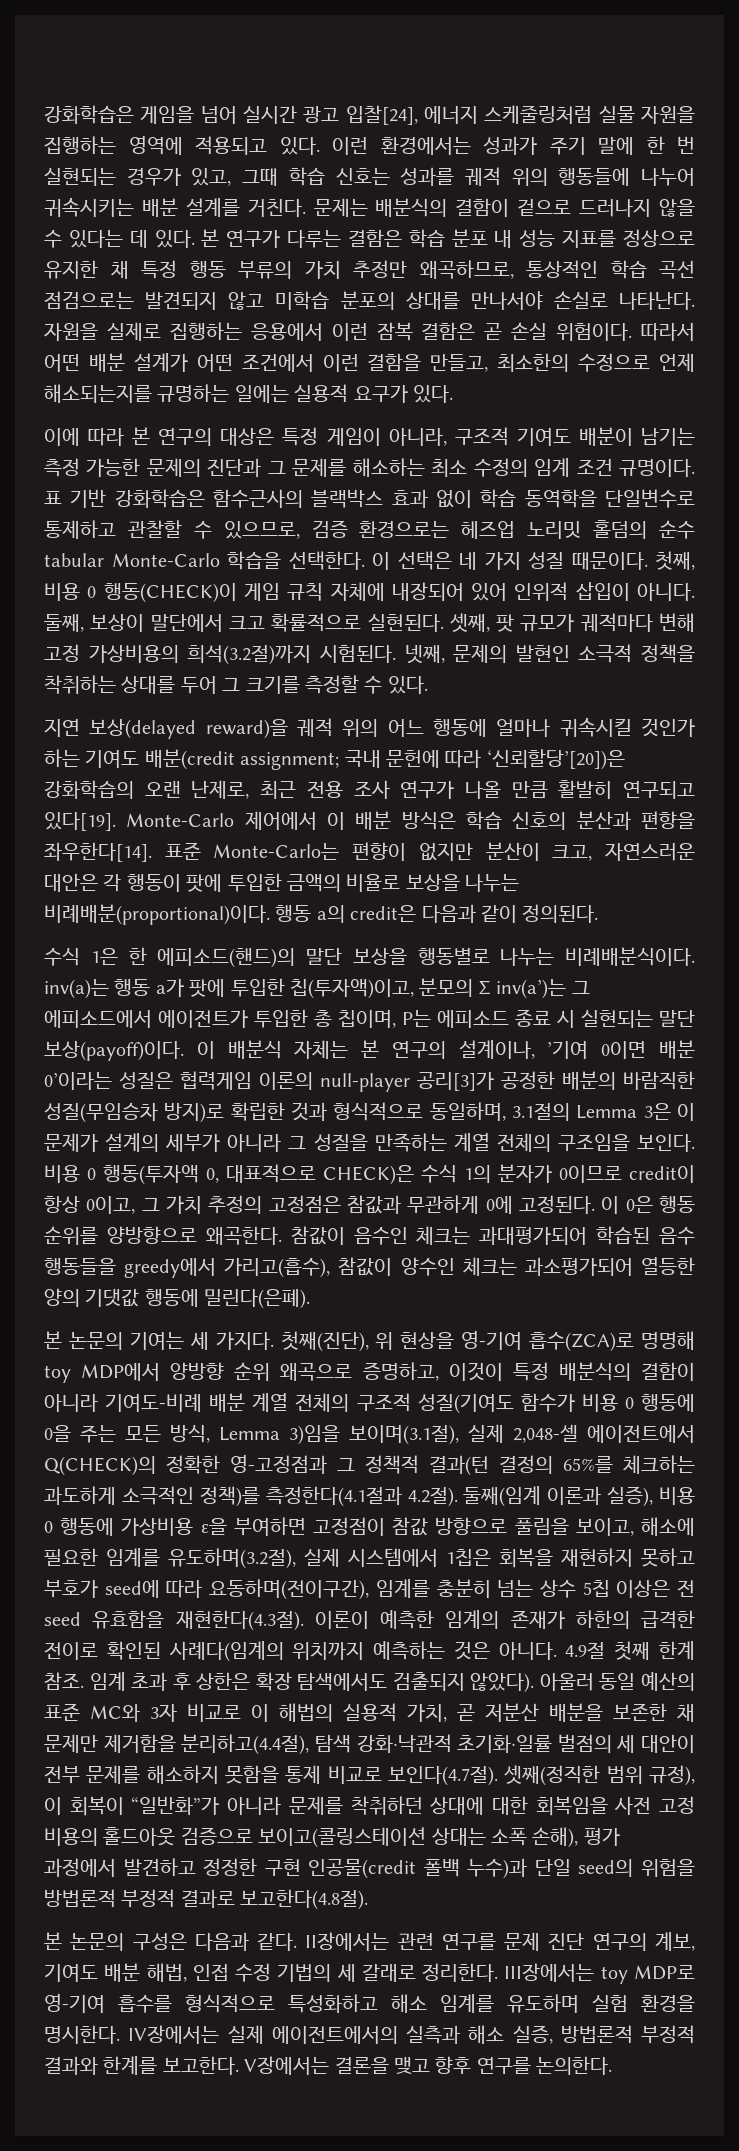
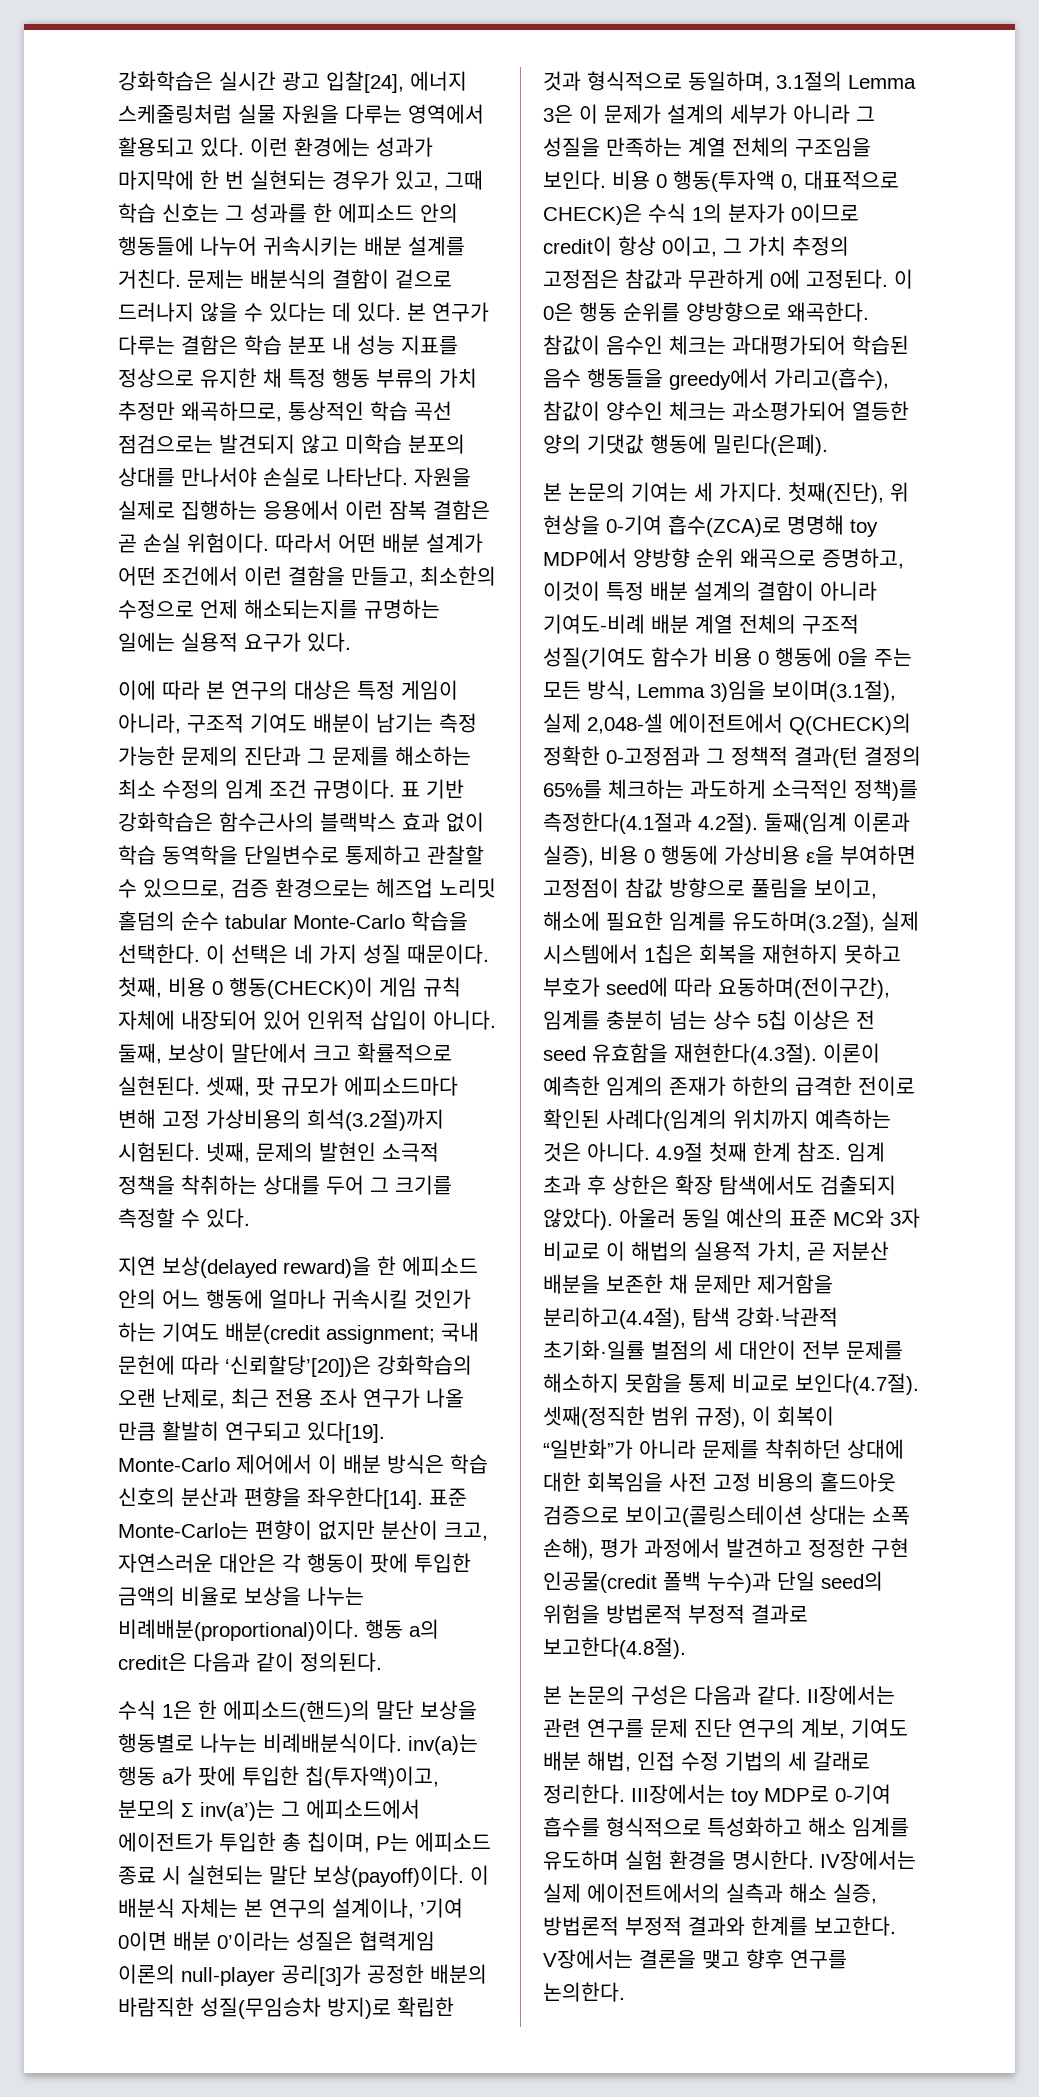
[44,105,237,124] 강화학습은 게임을 넘어 -> [118,71,213,91] 강화학습은
[44,135,634,155] 집행하는 영역에 적용되고 있다. 이런 환경에서는 성과가 주기 말에 -> [345,104,484,124] [118,137,433,157] [118,170,194,190] 다루는 영역에서 활용되고 있다. 이런 환경에는 성과가 마지막에
[400,167,548,186] 성과를 궤적 위의 -> [225,203,458,223] 그 성과를 한 에피소드 안의
[580,613,653,632] 궤적마다 -> [344,1076,458,1096] 에피소드마다
[297,718,379,737] 궤적 위의 -> [377,1256,478,1276] [118,1289,156,1309] 한 에피소드 안의
[461,1330,523,1350] 영-기여 -> [606,515,662,535] 0-기여
[558,1362,631,1381] 배분식의 -> [650,581,751,601] 배분 설계의
[230,1454,327,1474] 영-고정점과 -> [606,746,700,766] 0-고정점과
[44,1993,105,2013] 영-기여 -> [835,1784,891,1804] 0-기여

